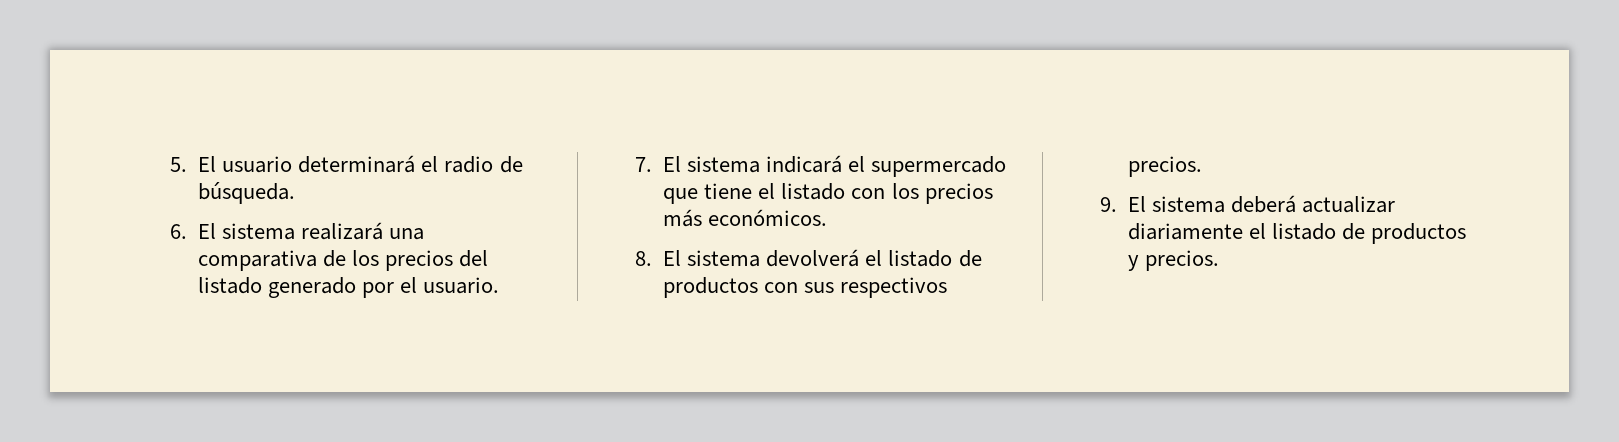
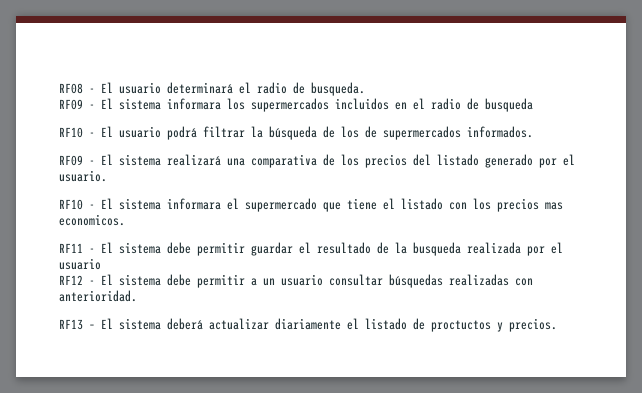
[169,157,187,172] 5. -> [58,83,95,94] RF08 -
[198,182,296,204] [169,224,187,239] búsqueda. // 6. -> [310,82,365,96] [58,98,533,112] [58,126,533,140] [58,155,95,166] busqueda. // RF09 - El sistema informara los supermercados incluidos en el radio de busqueda // RF10 - El usuario podrá filtrar la búsqueda de los de supermercados informados. // RF09 -
[634,155,843,173] 7. El sistema indicará -> [58,198,221,210] RF10 - El sistema informara
[663,209,828,227] [634,249,982,267] [663,277,948,298] [1128,156,1203,177] [1099,197,1117,212] más económicos. // 8. El sistema devolverá el listado de productos con sus respectivos precios. // 9. -> [544,202,563,210] [58,214,125,226] [58,242,563,256] [58,258,101,270] [58,274,533,288] [58,290,137,302] [58,319,95,330] mas economicos. // RF11 - El sistema debe permitir guardar el resultado de la busqueda realizada por el usuario // RF12 - El sistema debe permitir a un usuario consultar búsquedas realizadas con anterioridad. // RF13 –
[1371,223,1467,244] productos -> [430,320,491,332] proctuctos

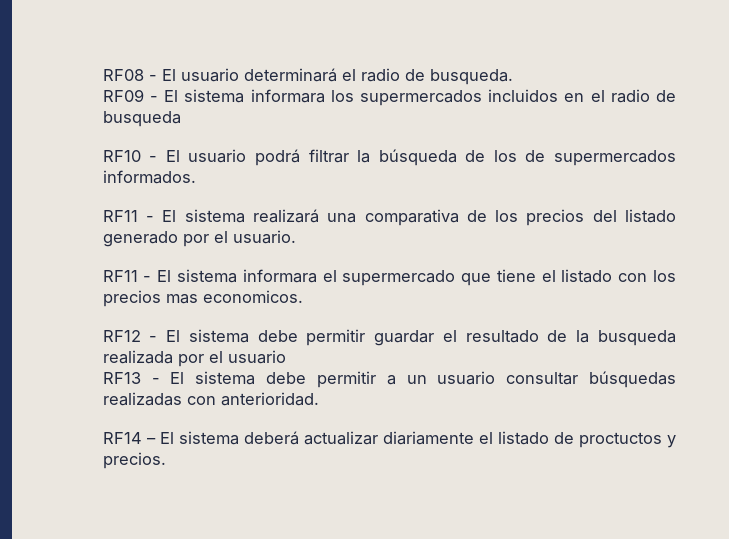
[58,155,83,166] RF09 -> [102,210,138,222] RF11
[58,199,83,210] RF10 -> [102,270,138,282] RF11
[58,243,83,253] RF11 -> [102,330,141,342] RF12
[58,275,83,285] RF12 -> [102,372,141,384] RF13
[58,319,83,330] RF13 -> [102,432,142,444] RF14

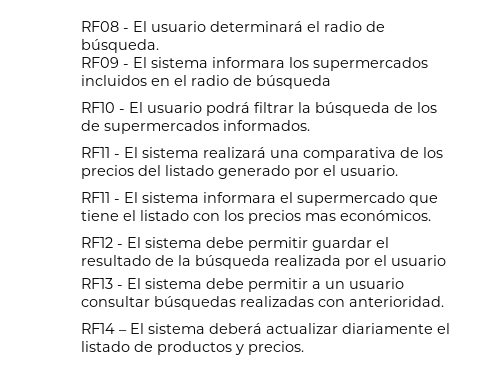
[429,69,513,85] busqueda. -> [81,39,160,53] búsqueda.
[102,111,181,127] busqueda -> [256,75,332,89] búsqueda
[202,290,303,303] economicos. -> [340,210,432,221] económicos.
[597,330,676,346] busqueda -> [195,255,271,269] búsqueda
[578,432,662,448] proctuctos -> [157,341,233,355] productos

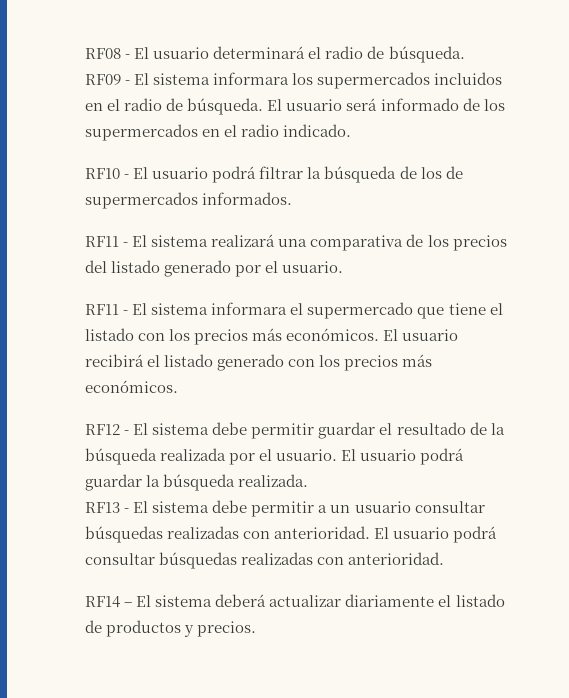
[256,75,332,89] búsqueda -> [187,98,505,115] [85,124,352,141] búsqueda. El usuario será informado de los supermercados en el radio indicado.
[305,213,337,221] mas -> [252,328,459,341] [85,354,433,371] más económicos. El usuario recibirá el listado generado con los precios más
[391,255,447,266] usuario -> [276,448,465,465] [85,474,309,491] usuario. El usuario podrá guardar la búsqueda realizada.
(445, 301) none -> [374,526,498,543] [85,552,445,569] El usuario podrá consultar búsquedas realizadas con anterioridad.

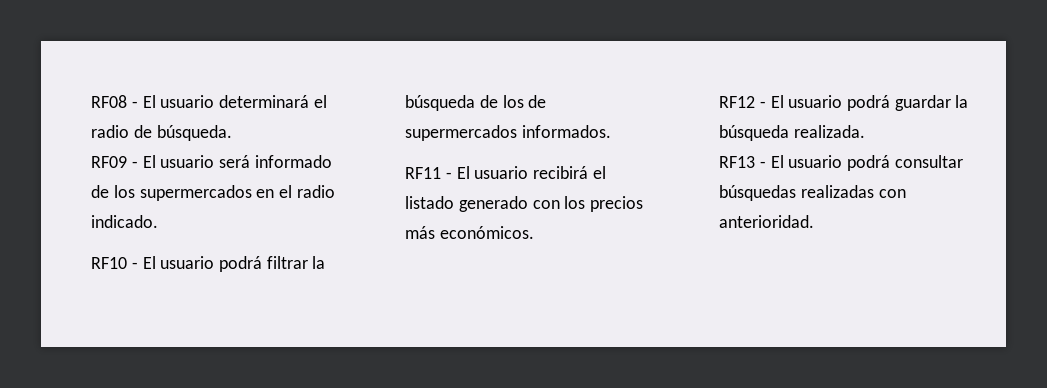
[153,72,503,89] [85,98,283,115] sistema informara los supermercados incluidos en el radio de búsqueda. El -> (156, 161) none
[151,234,507,251] [85,260,344,277] [85,302,503,319] [85,328,399,345] sistema realizará una comparativa de los precios del listado generado por el usuario. // RF11 - El sistema informara el supermercado que tiene el listado con los precios más económicos. El -> (470, 172) none
[152,422,505,439] [85,448,357,465] sistema debe permitir guardar el resultado de la búsqueda realizada por el usuario. El -> (784, 101) none
[152,500,485,517] [85,526,390,543] sistema debe permitir a un usuario consultar búsquedas realizadas con anterioridad. El -> (784, 161) none
[85,594,505,608] [85,620,257,637] // RF14 – El sistema deberá actualizar diariamente el listado de productos y precios. -> (815, 221) none

